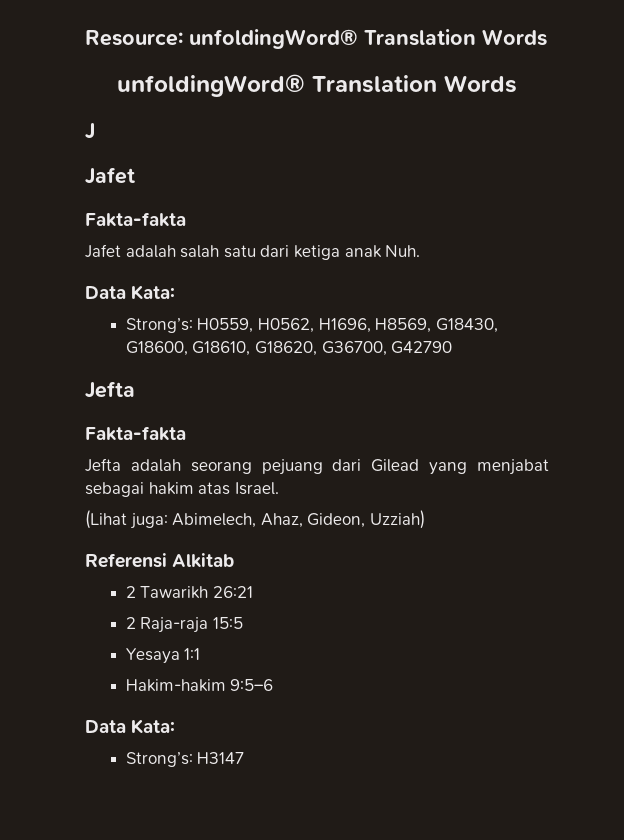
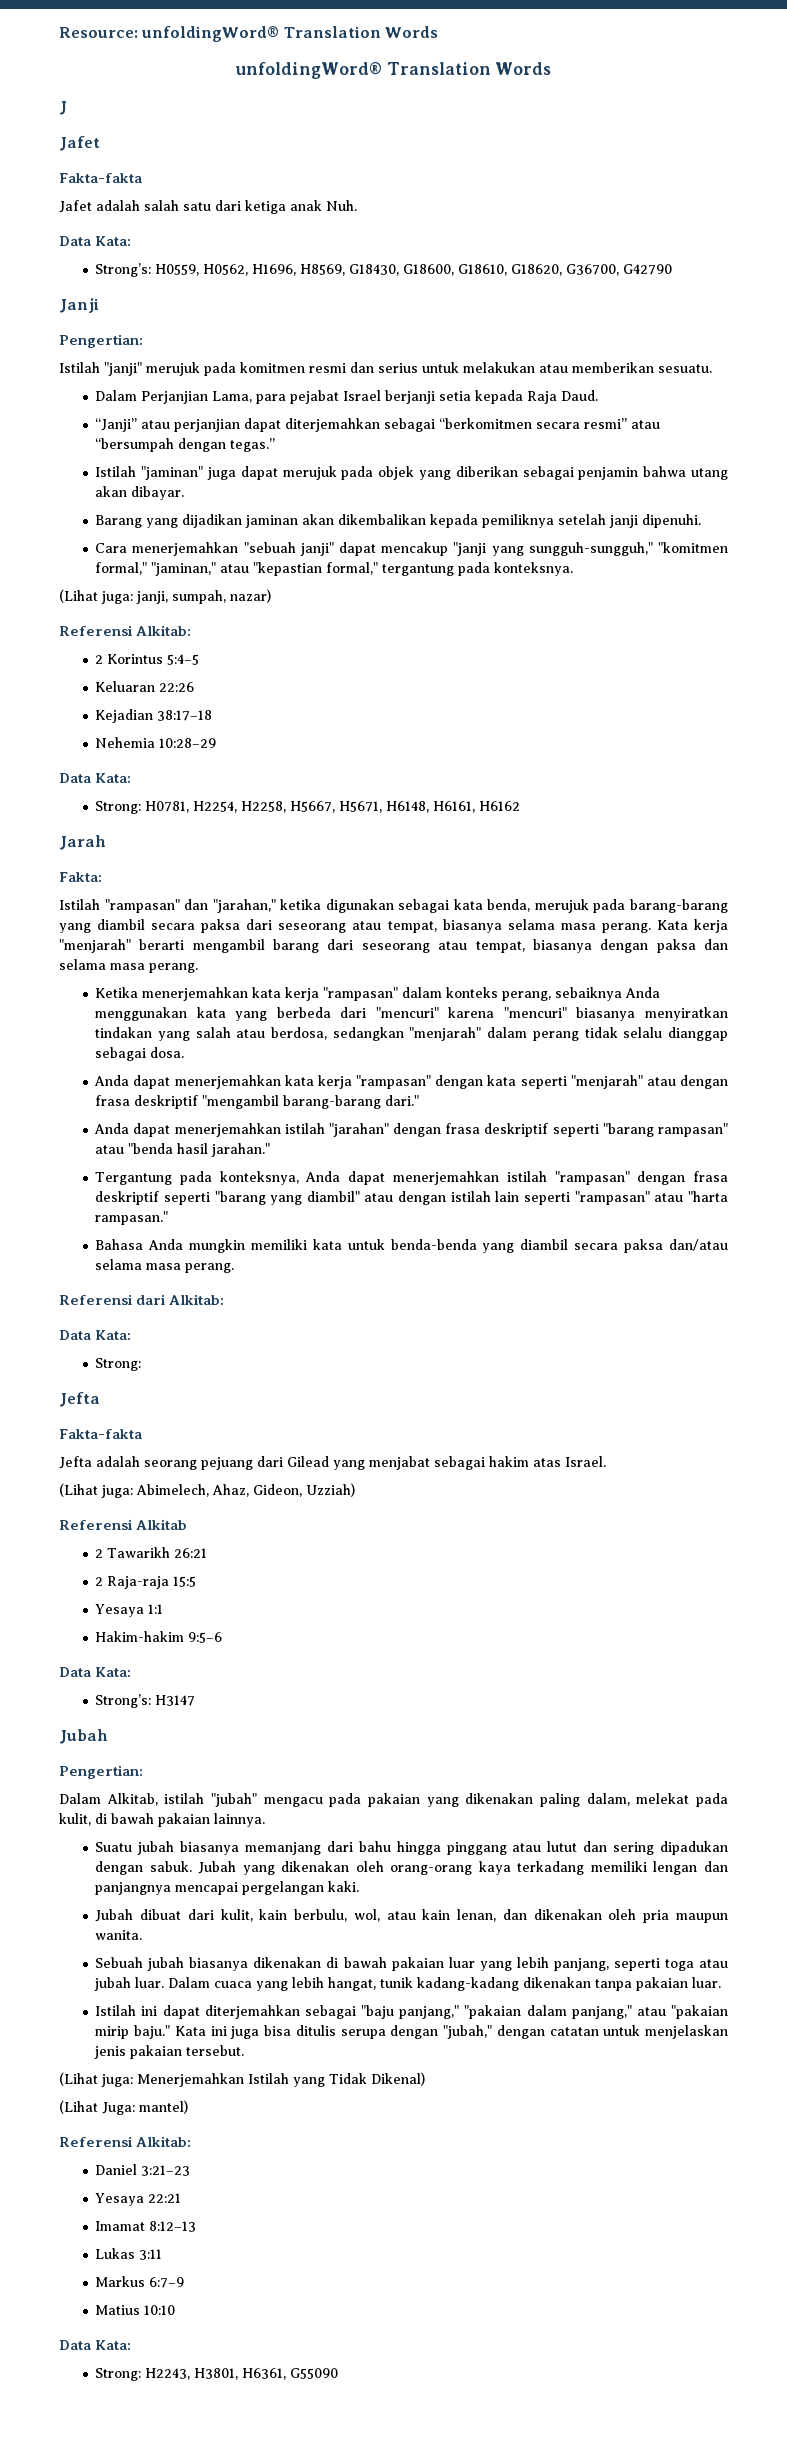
(453, 347) none -> [59,298,99,313] [59,334,143,348] [59,362,712,376] [95,390,599,404] [95,418,661,432] [95,438,276,452] [95,466,728,480] [95,486,185,500] [95,514,702,528] [95,542,728,556] [95,562,574,576] [59,589,271,604] [59,625,192,636] [95,654,200,665] [95,681,195,692] [95,709,213,723] [95,737,217,748] [59,773,132,783] [95,801,521,814] [59,835,106,850] [59,872,102,882] [59,899,728,913] [59,919,729,933] [59,939,729,953] [59,959,198,973] [95,987,661,1001] [95,1007,729,1021] [95,1027,729,1041] [95,1047,185,1061] [94,1075,728,1089] [95,1095,420,1109] [94,1123,728,1137] [95,1143,271,1157] [95,1171,728,1185] [95,1191,728,1205] [95,1211,169,1225] [95,1239,728,1253] [95,1259,235,1273] [59,1294,225,1305] [59,1330,132,1340] [95,1358,142,1371] // Janji // Pengertian: // Istilah "janji" merujuk pada komitmen resmi dan serius untuk melakukan atau memberikan sesuatu. // Dalam Perjanjian Lama, para pejabat Israel berjanji setia kepada Raja Daud. // “Janji” atau perjanjian dapat diterjemahkan sebagai “berkomitmen secara resmi” atau “bersumpah dengan tegas.” // Istilah "jaminan" juga dapat merujuk pada objek yang diberikan sebagai penjamin bahwa utang akan dibayar. // Barang yang dijadikan jaminan akan dikembalikan kepada pemiliknya setelah janji dipenuhi. // Cara menerjemahkan "sebuah janji" dapat mencakup "janji yang sungguh-sungguh," "komitmen formal," "jaminan," atau "kepastian formal," tergantung pada konteksnya. // (Lihat juga: janji, sumpah, nazar) // Referensi Alkitab: // 2 Korintus 5:4–5 // Keluaran 22:26 // Kejadian 38:17–18 // Nehemia 10:28–29 // Data Kata: // Strong: H0781, H2254, H2258, H5667, H5671, H6148, H6161, H6162 // Jarah // Fakta: // Istilah "rampasan" dan "jarahan," ketika digunakan sebagai kata benda, merujuk pada barang-barang yang diambil secara paksa dari seseorang atau tempat, biasanya selama masa perang. Kata kerja "menjarah" berarti mengambil barang dari seseorang atau tempat, biasanya dengan paksa dan selama masa perang. // Ketika menerjemahkan kata kerja "rampasan" dalam konteks perang, sebaiknya Anda menggunakan kata yang berbeda dari "mencuri" karena "mencuri" biasanya menyiratkan tindakan yang salah atau berdosa, sedangkan "menjarah" dalam perang tidak selalu dianggap sebagai dosa. // Anda dapat menerjemahkan kata kerja "rampasan" dengan kata seperti "menjarah" atau dengan frasa deskriptif "mengambil barang-barang dari." // Anda dapat menerjemahkan istilah "jarahan" dengan frasa deskriptif seperti "barang rampasan" atau "benda hasil jarahan." // Tergantung pada konteksnya, Anda dapat menerjemahkan istilah "rampasan" dengan frasa deskriptif seperti "barang yang diambil" atau dengan istilah lain seperti "rampasan" atau "harta rampasan." // Bahasa Anda mungkin memiliki kata untuk benda-benda yang diambil secara paksa dan/atau selama masa perang. // Referensi dari Alkitab: // Data Kata: // Strong:
(245, 758) none -> [59,1729,108,1744] [59,1765,143,1779] [59,1793,728,1807] [59,1813,265,1827] [95,1841,728,1855] [95,1861,728,1875] [95,1881,360,1895] [95,1909,729,1923] [95,1930,143,1940] [95,1957,729,1971] [94,1977,722,1991] [95,2005,728,2019] [95,2025,729,2039] [94,2045,245,2059] [59,2072,425,2087] [59,2100,188,2115] [59,2136,192,2147] [95,2164,191,2176] [95,2193,182,2206] [95,2221,197,2232] [95,2248,163,2260] [95,2276,185,2288] [95,2305,176,2315] [59,2340,132,2350] [95,2368,339,2381] // Jubah // Pengertian: // Dalam Alkitab, istilah "jubah" mengacu pada pakaian yang dikenakan paling dalam, melekat pada kulit, di bawah pakaian lainnya. // Suatu jubah biasanya memanjang dari bahu hingga pinggang atau lutut dan sering dipadukan dengan sabuk. Jubah yang dikenakan oleh orang-orang kaya terkadang memiliki lengan dan panjangnya mencapai pergelangan kaki. // Jubah dibuat dari kulit, kain berbulu, wol, atau kain lenan, dan dikenakan oleh pria maupun wanita. // Sebuah jubah biasanya dikenakan di bawah pakaian luar yang lebih panjang, seperti toga atau jubah luar. Dalam cuaca yang lebih hangat, tunik kadang-kadang dikenakan tanpa pakaian luar. // Istilah ini dapat diterjemahkan sebagai "baju panjang," "pakaian dalam panjang," atau "pakaian mirip baju." Kata ini juga bisa ditulis serupa dengan "jubah," dengan catatan untuk menjelaskan jenis pakaian tersebut. // (Lihat juga: Menerjemahkan Istilah yang Tidak Dikenal) // (Lihat Juga: mantel) // Referensi Alkitab: // Daniel 3:21–23 // Yesaya 22:21 // Imamat 8:12–13 // Lukas 3:11 // Markus 6:7–9 // Matius 10:10 // Data Kata: // Strong: H2243, H3801, H6361, G55090

